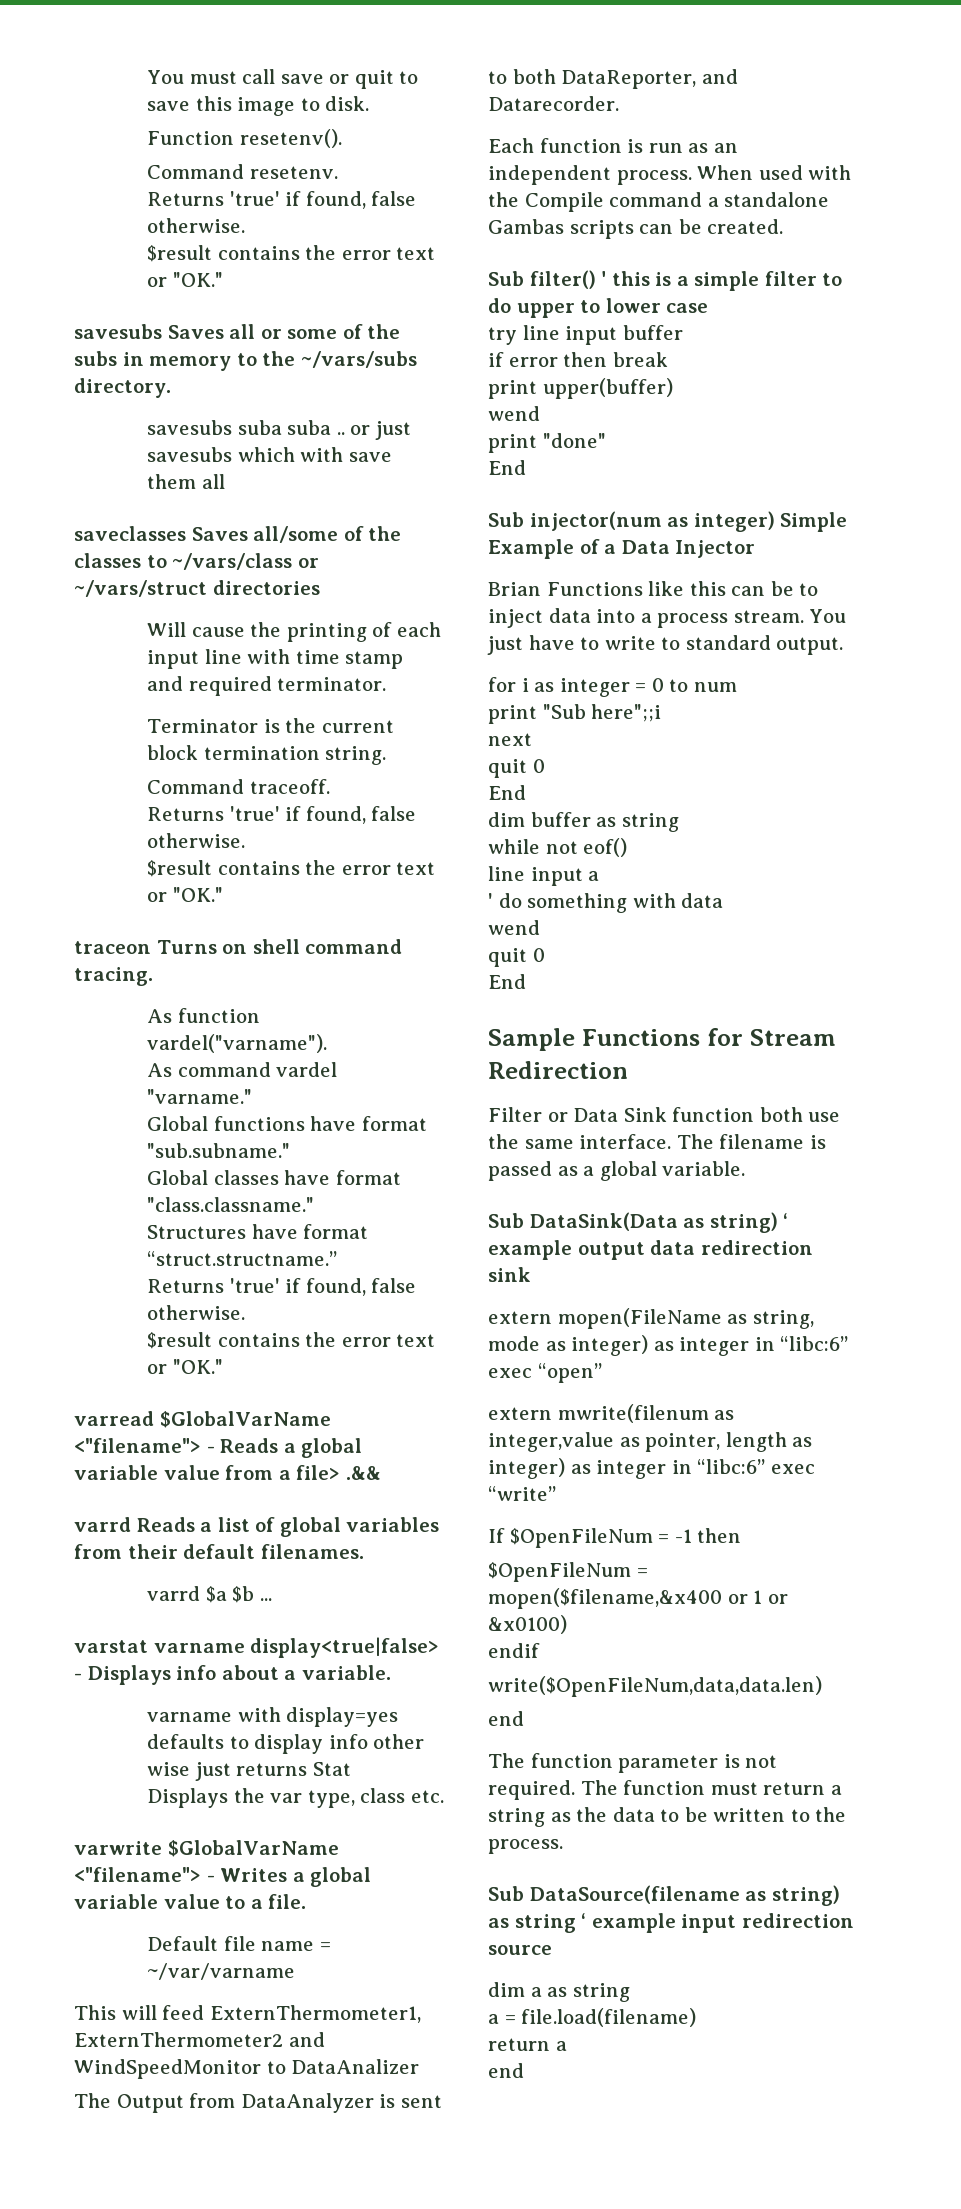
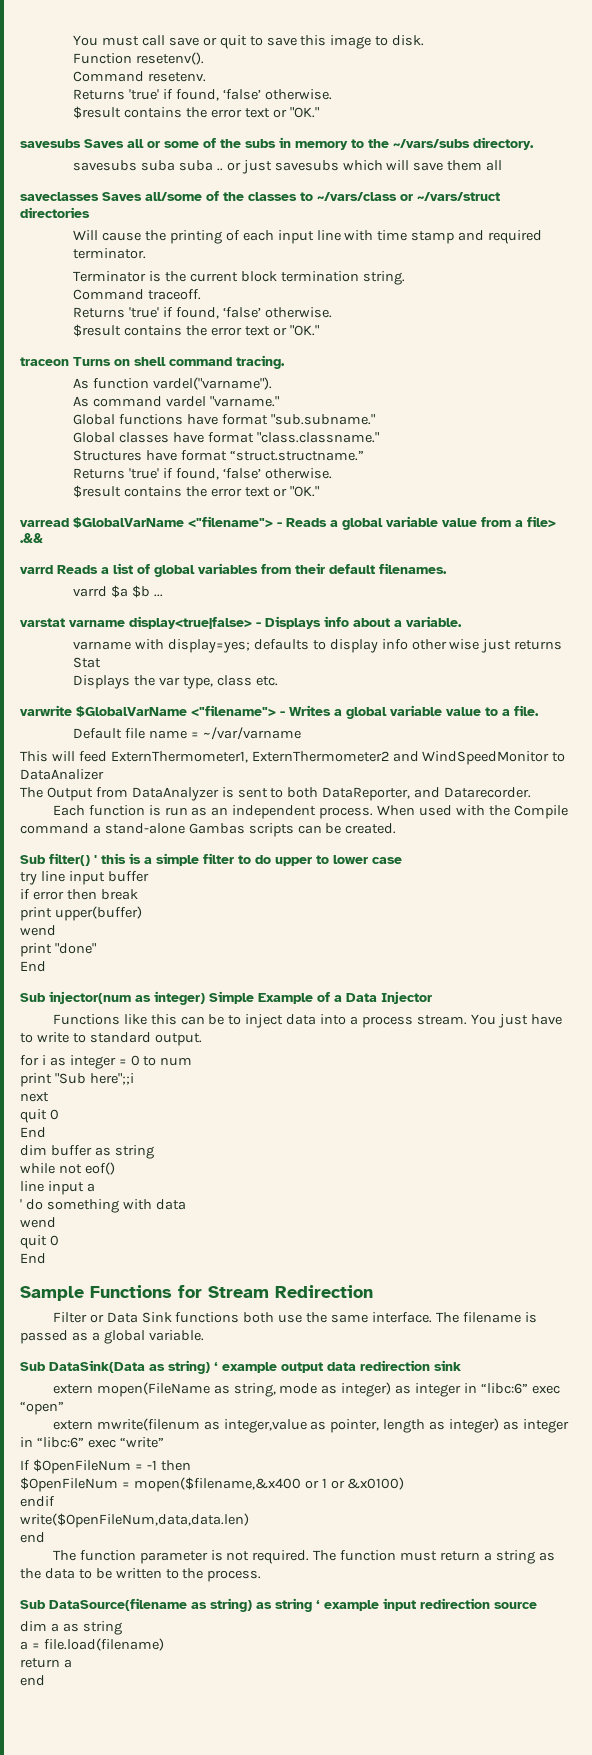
[371,191,417,206] false -> [222,89,261,100] ‘false’
[300,447,344,462] with -> [386,160,410,170] will
[371,806,417,821] false -> [222,307,261,318] ‘false’
[371,1278,417,1293] false -> [222,468,261,479] ‘false’
[286,1707,399,1727] display=yes -> [167,639,250,653] display=yes;
[724,192,830,207] standalone -> [104,823,185,834] stand-alone
[488,582,541,596] Brian -> (432, 997) none
[672,1107,755,1122] function -> [175,1312,240,1323] functions

